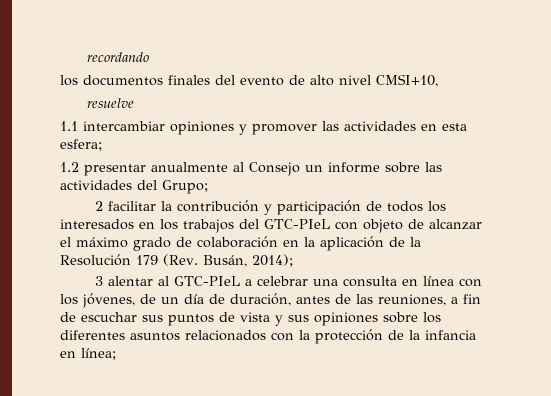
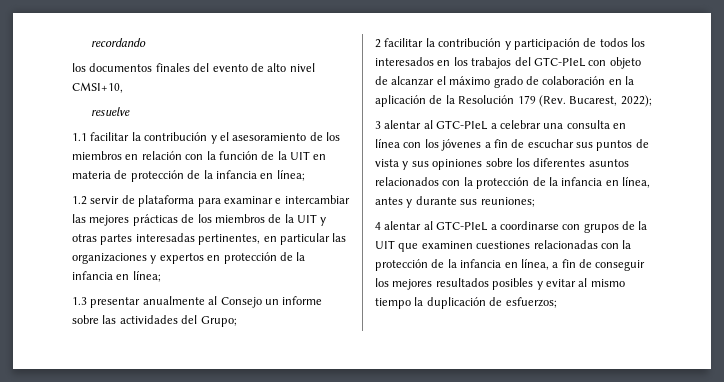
[83,121,467,135] [60,139,102,151] [60,162,79,172] intercambiar opiniones y promover las actividades en esta esfera; // 1.2 -> [90,132,340,144] [72,151,327,160] [72,170,305,182] [72,195,350,207] [72,214,327,226] [72,233,347,245] [72,252,306,264] [72,271,161,282] [72,297,87,305] facilitar la contribución y el asesoramiento de los miembros en relación con la función de la UIT en materia de protección de la infancia en línea; // 1.2 servir de plataforma para examinar e intercambiar las mejores prácticas de los miembros de la UIT y otras partes interesadas pertinentes, en particular las organizaciones y expertos en protección de la infancia en línea; // 1.3
[202,254,293,267] Busán, 2014); -> [569,95,652,107] Bucarest, 2022);
[82,293,446,308] jóvenes, de un día de duración, antes de las reuniones, -> [441,139,482,151] jóvenes
[81,348,116,360] línea; -> [622,177,650,188] [375,196,535,208] [375,221,648,233] [375,240,632,252] [375,259,646,271] [375,278,625,290] [375,297,557,309] línea, antes y durante sus reuniones; // 4 alentar al GTC-PIeL a coordinarse con grupos de la UIT que examinen cuestiones relacionadas con la protección de la infancia en línea, a fin de conseguir los mejores resultados posibles y evitar al mismo tiempo la duplicación de esfuerzos;

